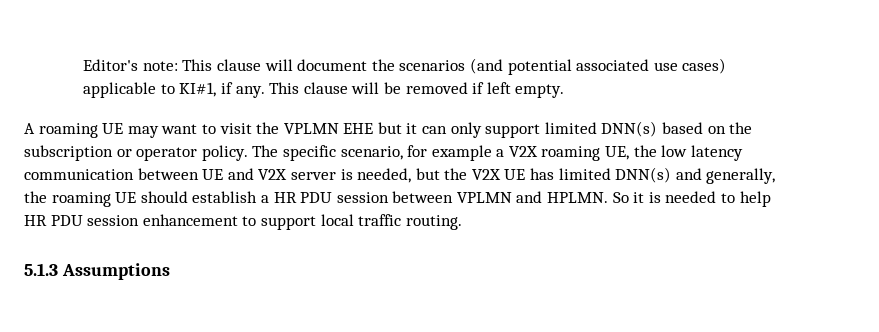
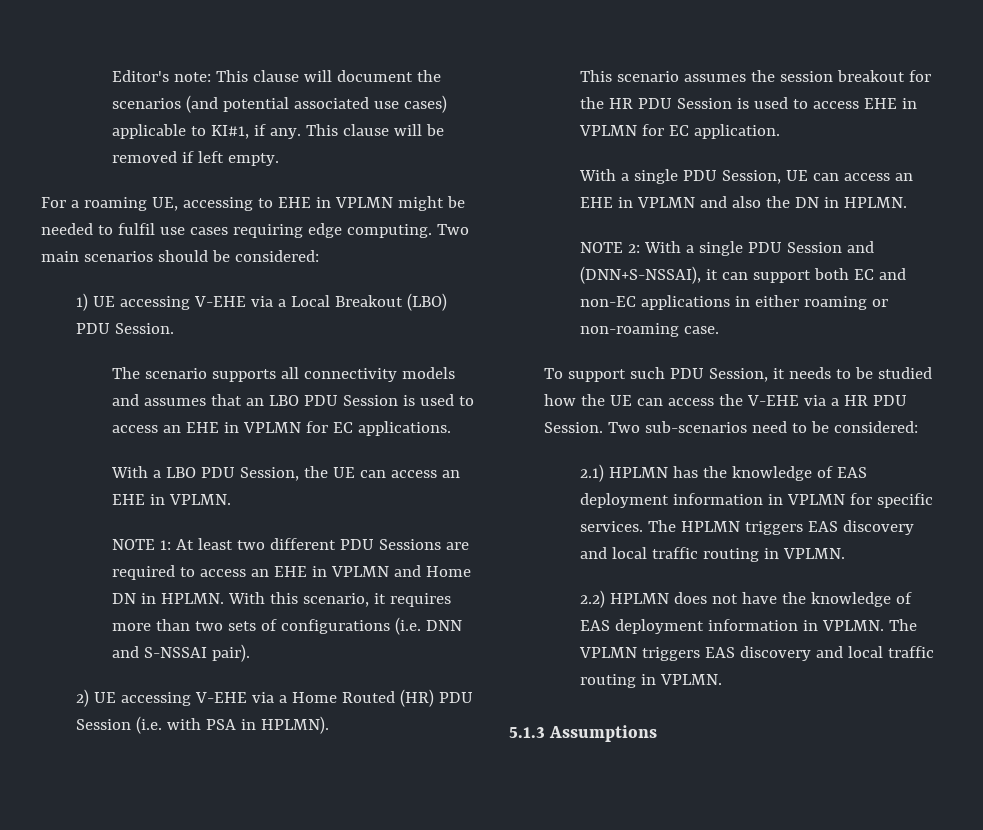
[24,121,753,138] [24,145,743,161] [24,167,776,184] [24,191,771,207] [24,214,462,230] A roaming UE may want to visit the VPLMN EHE but it can only support limited DNN(s) based on the subscription or operator policy. The specific scenario, for example a V2X roaming UE, the low latency communication between UE and V2X server is needed, but the V2X UE has limited DNN(s) and generally, the roaming UE should establish a HR PDU session between VPLMN and HPLMN. So it is needed to help HR PDU session enhancement to support local traffic routing. -> [41,196,465,211] [41,223,469,238] [41,250,319,262] [76,293,448,311] [76,323,175,334] [111,367,455,382] [111,394,474,406] [111,421,451,436] [110,466,460,481] [111,494,231,505] [111,538,469,550] [111,565,471,580] [111,592,451,607] [111,617,462,635] [111,644,250,662] [76,689,474,707] [76,716,330,734] [579,70,931,82] [579,97,917,109] [578,124,780,139] [578,169,913,184] [579,196,907,208] [579,241,874,256] [579,266,906,284] [579,295,888,310] [579,323,719,337] [544,367,933,382] [544,394,908,406] [544,421,919,433] [579,464,867,482] [579,493,933,508] [579,520,914,535] [579,547,845,562] [579,590,912,608] [579,619,917,634] [578,646,934,661] [579,674,722,688] For a roaming UE, accessing to EHE in VPLMN might be needed to fulfil use cases requiring edge computing. Two main scenarios should be considered: // 1) UE accessing V-EHE via a Local Breakout (LBO) PDU Session. // The scenario supports all connectivity models and assumes that an LBO PDU Session is used to access an EHE in VPLMN for EC applications. // With a LBO PDU Session, the UE can access an EHE in VPLMN. // NOTE 1: At least two different PDU Sessions are required to access an EHE in VPLMN and Home DN in HPLMN. With this scenario, it requires more than two sets of configurations (i.e. DNN and S-NSSAI pair). // 2) UE accessing V-EHE via a Home Routed (HR) PDU Session (i.e. with PSA in HPLMN). // This scenario assumes the session breakout for the HR PDU Session is used to access EHE in VPLMN for EC application. // With a single PDU Session, UE can access an EHE in VPLMN and also the DN in HPLMN. // NOTE 2: With a single PDU Session and (DNN+S-NSSAI), it can support both EC and non-EC applications in either roaming or non-roaming case. // To support such PDU Session, it needs to be studied how the UE can access the V-EHE via a HR PDU Session. Two sub-scenarios need to be considered: // 2.1) HPLMN has the knowledge of EAS deployment information in VPLMN for specific services. The HPLMN triggers EAS discovery and local traffic routing in VPLMN. // 2.2) HPLMN does not have the knowledge of EAS deployment information in VPLMN. The VPLMN triggers EAS discovery and local traffic routing in VPLMN.

